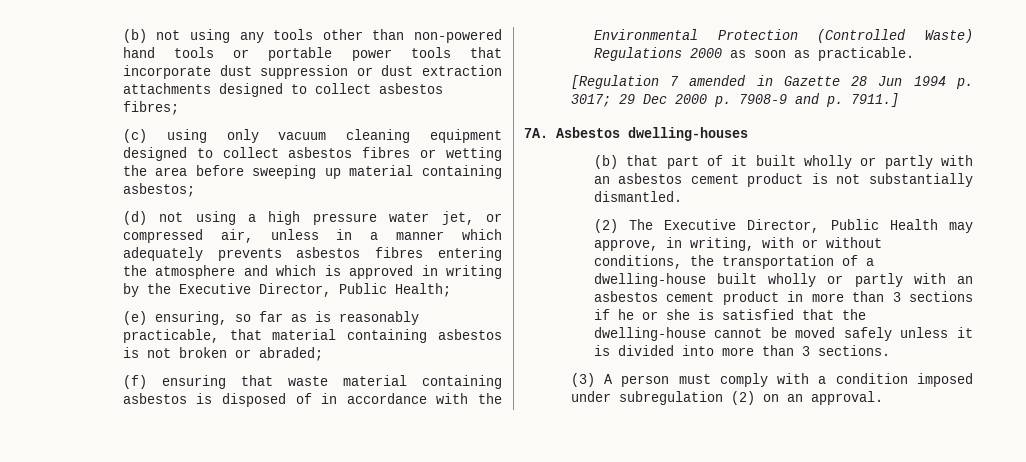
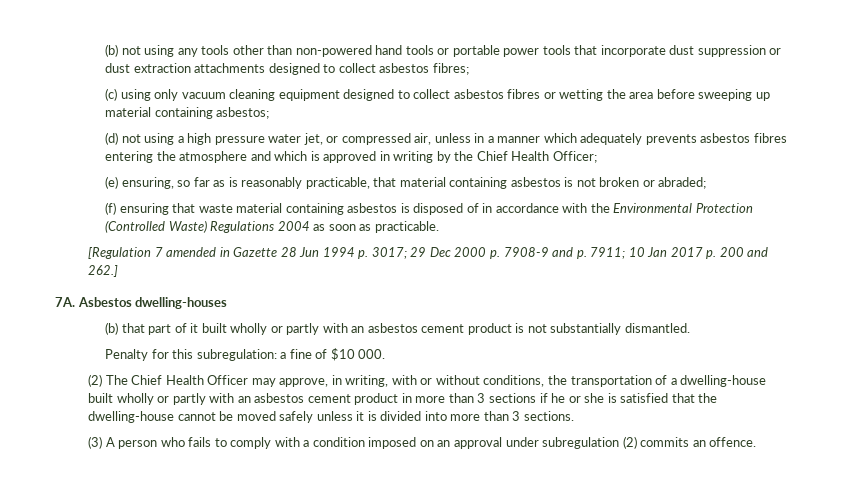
[178,283,451,297] Executive Director, Public Health; -> [476,151,597,163] Chief Health Officer;
[689,48,722,58] 2000 -> [277,221,310,231] 2004
[850,93,899,107] 7911.] -> [590,247,769,259] [88,265,119,277] 7911; 10 Jan 2017 p. 200 and 262.]
[593,219,938,233] (2) The Executive Director, Public Health -> [105,348,386,361] [88,374,249,387] Penalty for this subregulation: a fine of $10 000. // (2) The Chief Health Officer
[678,374,711,384] must -> [160,437,227,447] who fails to
[570,391,883,405] under subregulation (2) on an approval. -> [419,436,757,449] on an approval under subregulation (2) commits an offence.

